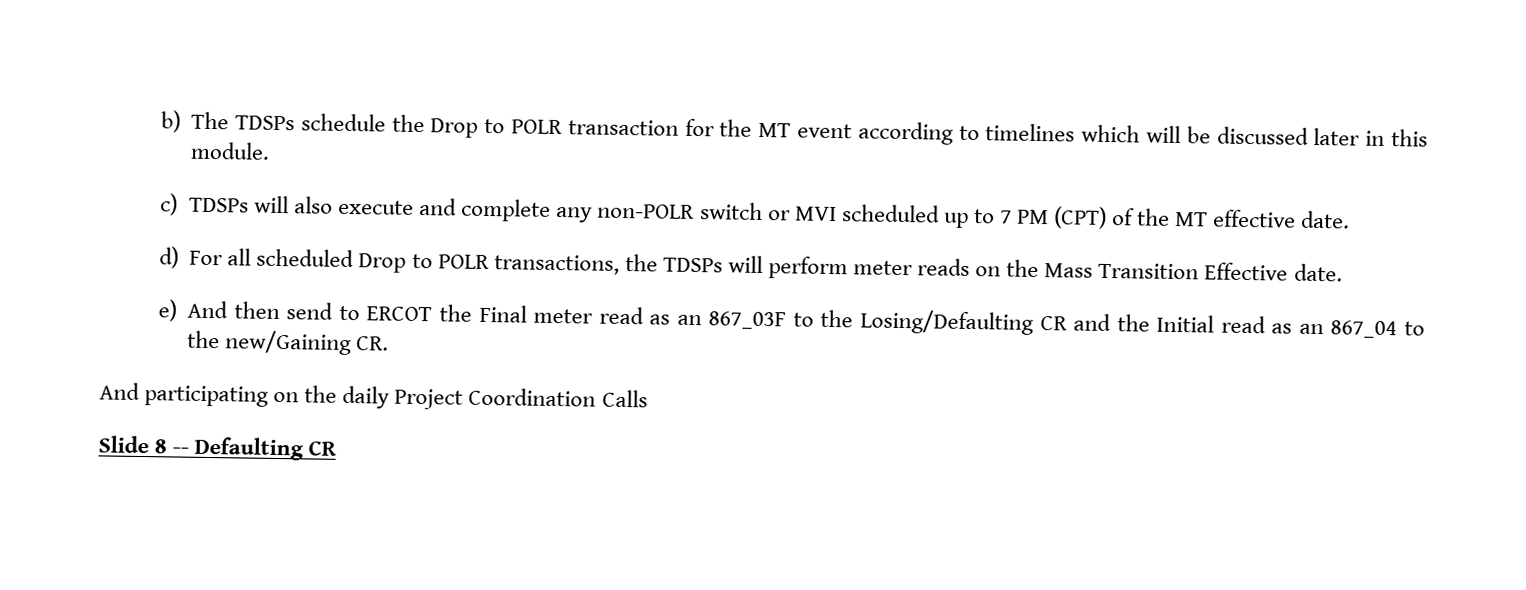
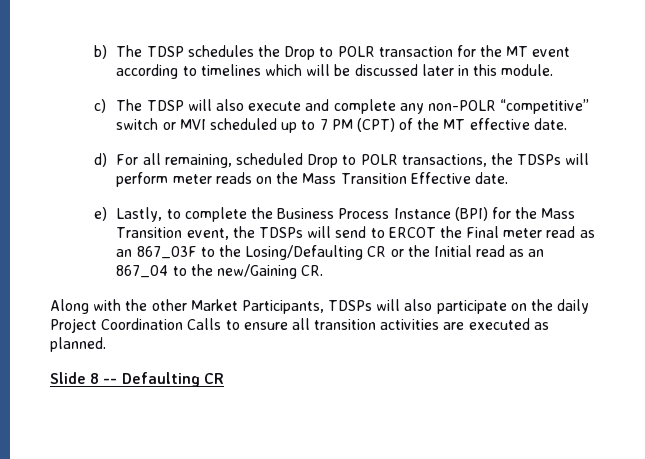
[234,113,386,132] TDSPs schedule -> [146,45,254,57] TDSP schedules
[188,197,249,213] TDSPs -> [116,99,184,111] The TDSP
(696, 211) none -> [500,99,590,114] “competitive”
(252, 257) none -> [164,154,232,168] remaining,
[187,300,280,320] And then -> [116,207,576,222] [116,226,332,240] Lastly, to complete the Business Process Instance (BPI) for the Mass Transition event, the TDSPs will
[1073,313,1112,332] and -> [390,249,404,257] or
[99,382,270,407] And participating -> [50,299,507,314] Along with the other Market Participants, TDSPs will also participate
(648, 398) none -> [225,318,549,330] [50,337,106,352] to ensure all transition activities are executed as planned.

